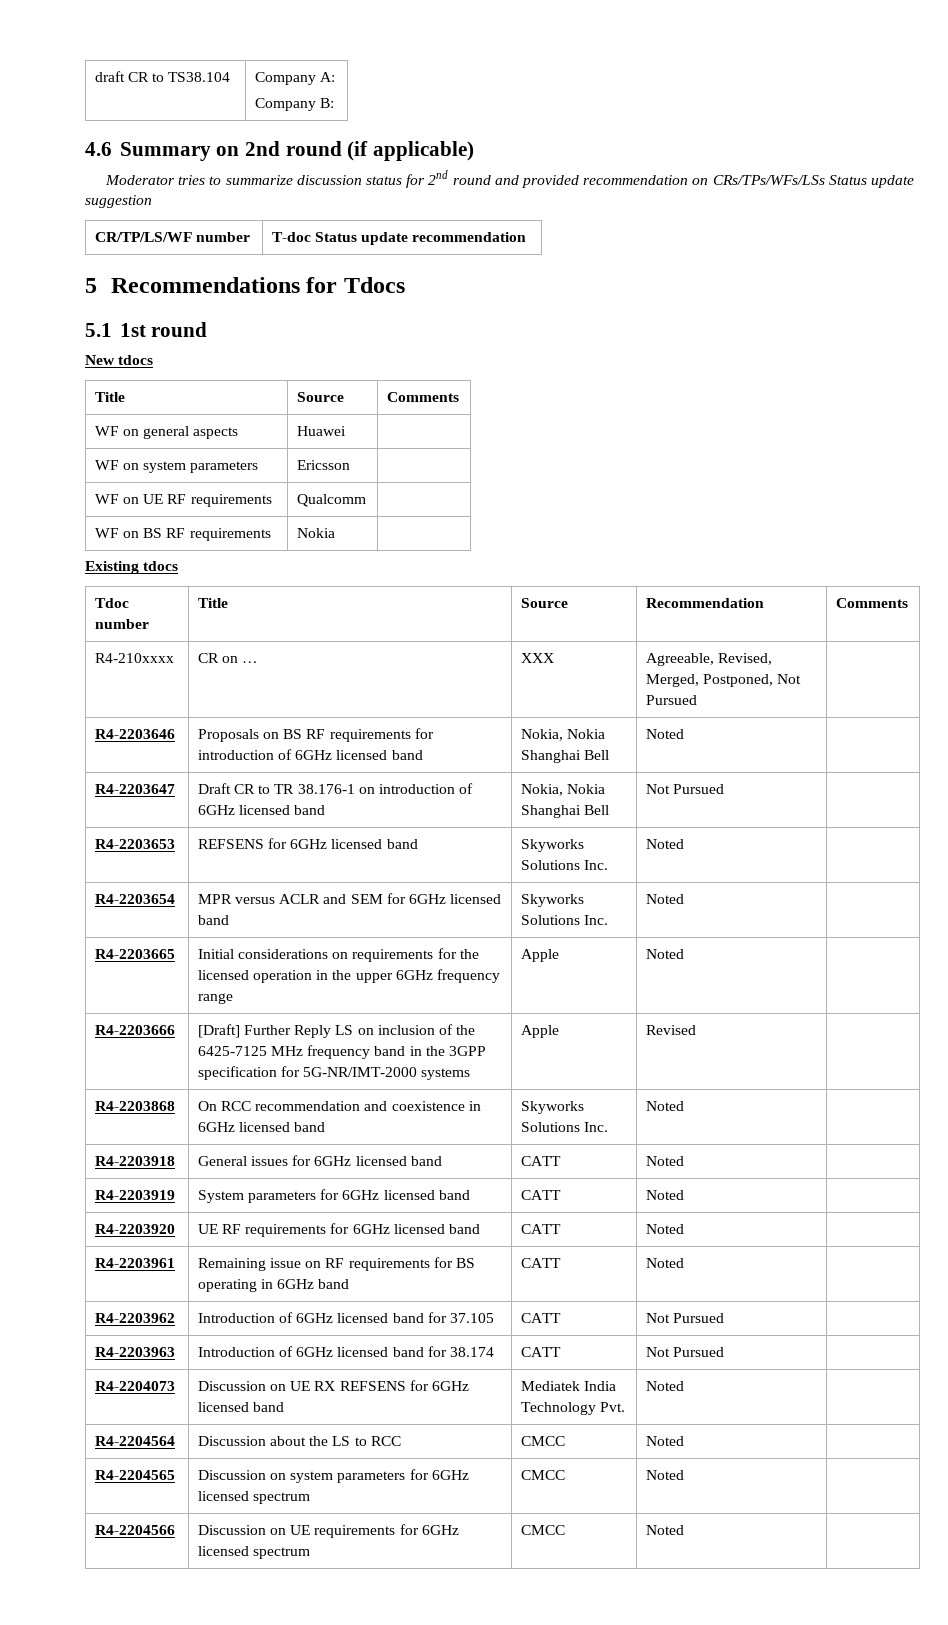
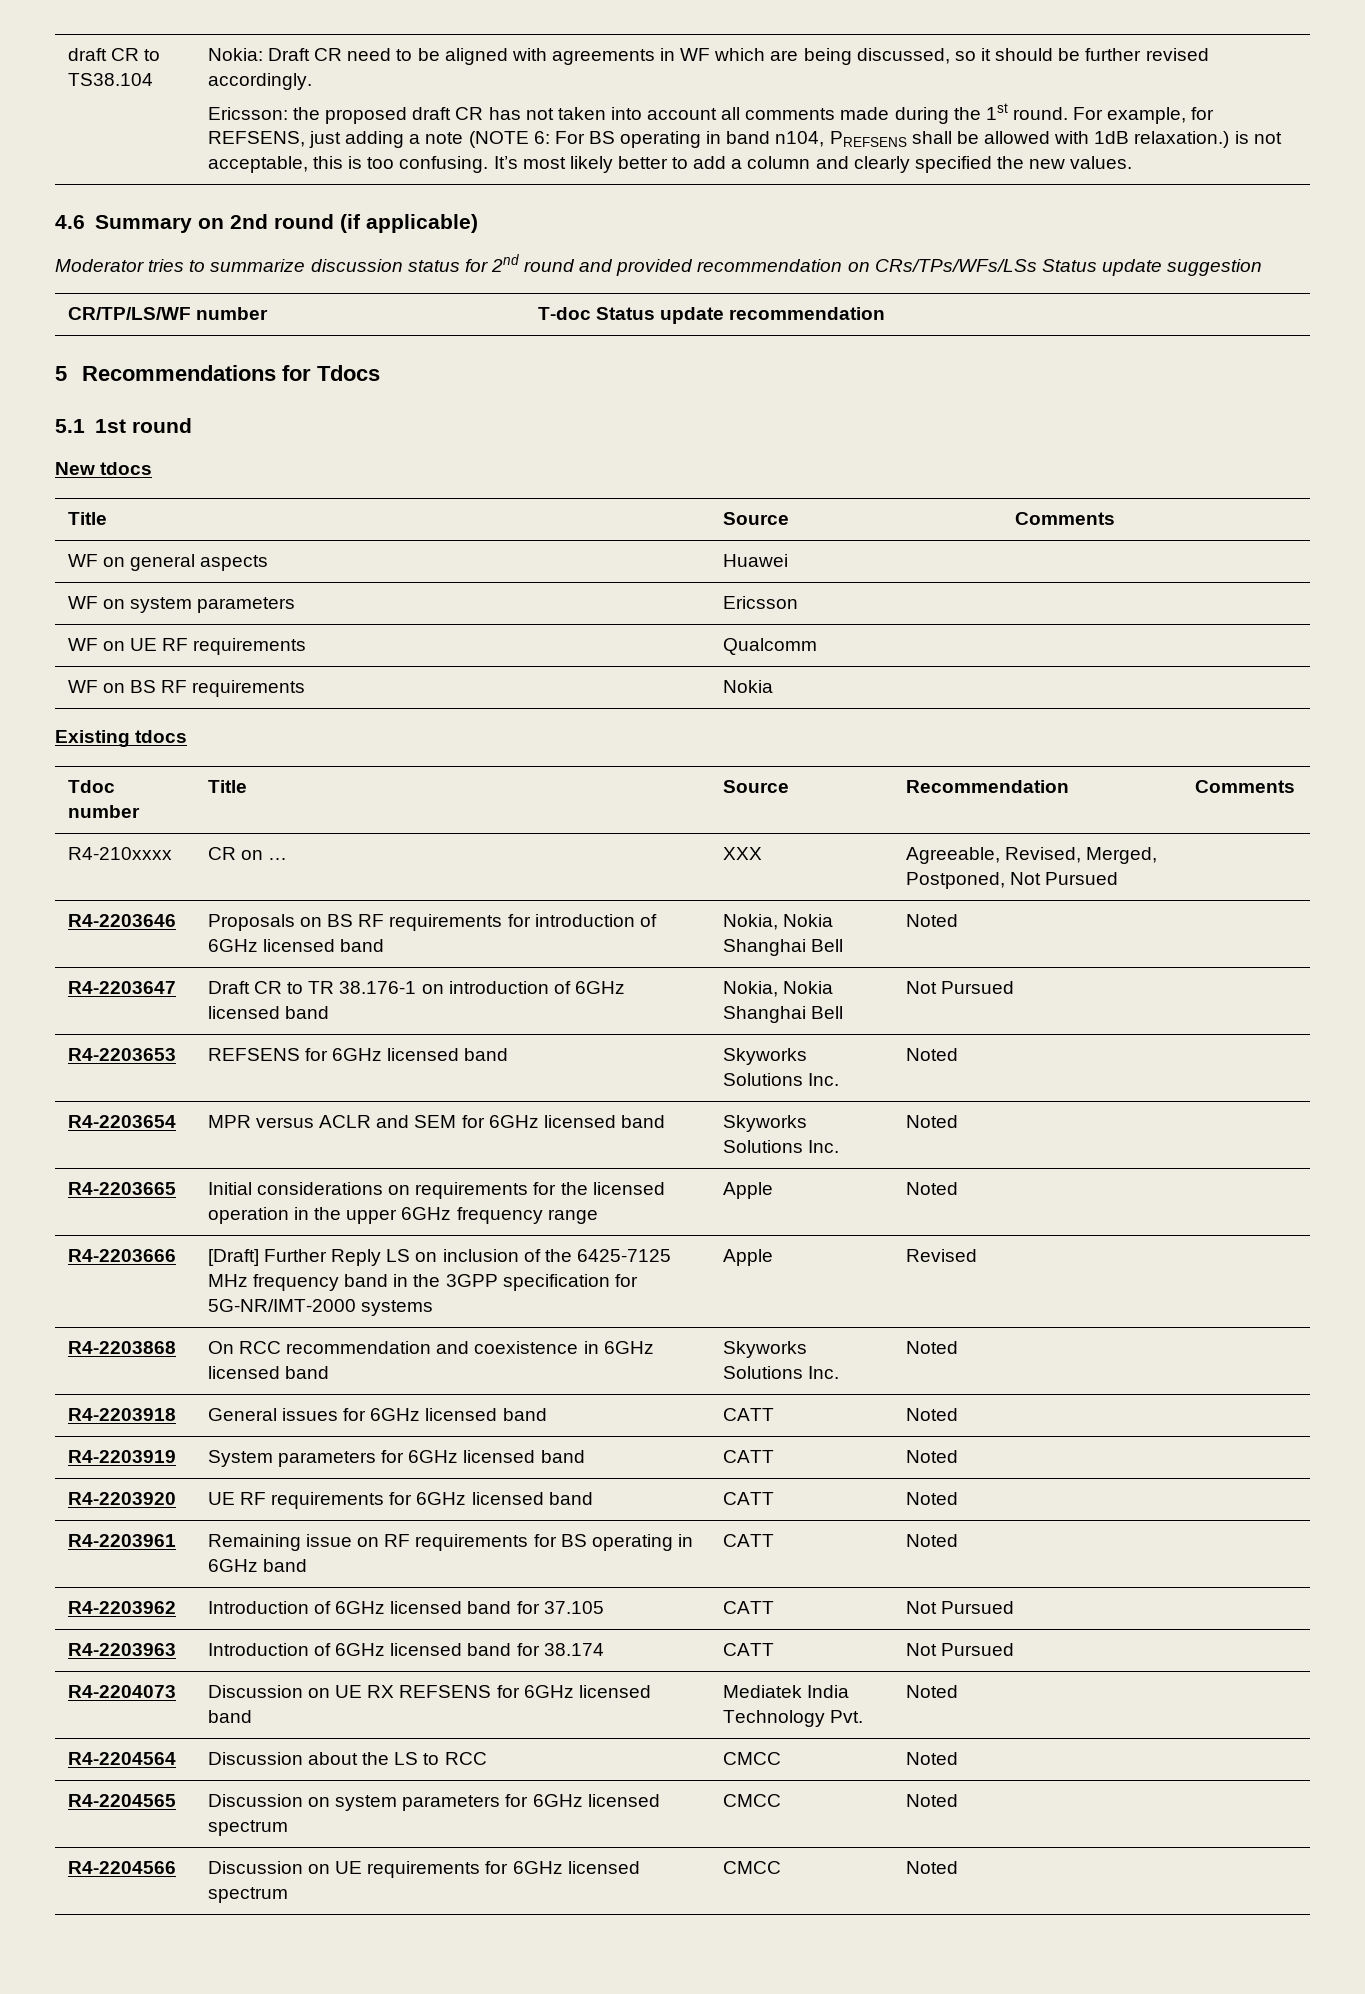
[254,72,336,85] [254,98,335,111] Company A: // Company B: -> [207,48,1209,65] [207,73,312,90] [207,103,1215,124] [207,131,1282,148] [207,156,1133,173] Nokia: Draft CR need to be aligned with agreements in WF which are being discussed, so it should be further revised accordingly. // Ericsson: the proposed draft CR has not taken into account all comments made during the 1st round. For example, for REFSENS, just adding a note (NOTE 6: For BS operating in band n104, PREFSENS shall be allowed with 1dB relaxation.) is not acceptable, this is too confusing. It’s most likely better to add a column and clearly specified the new values.

